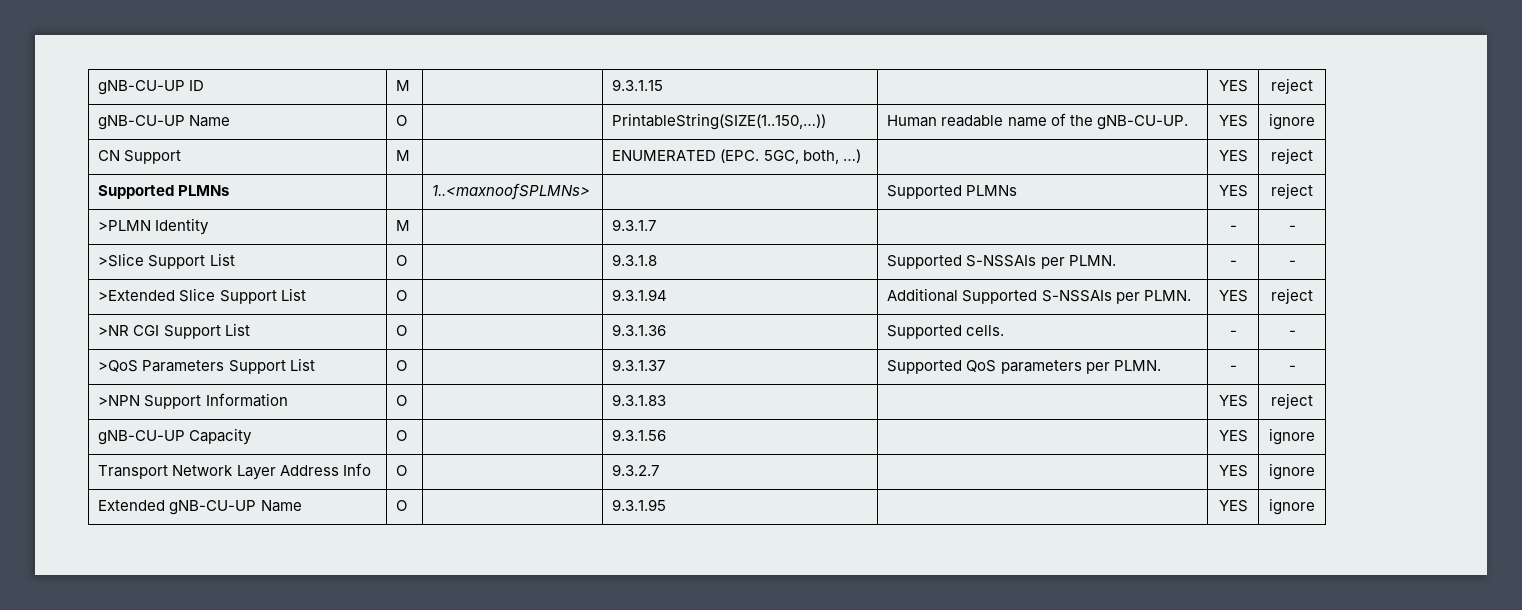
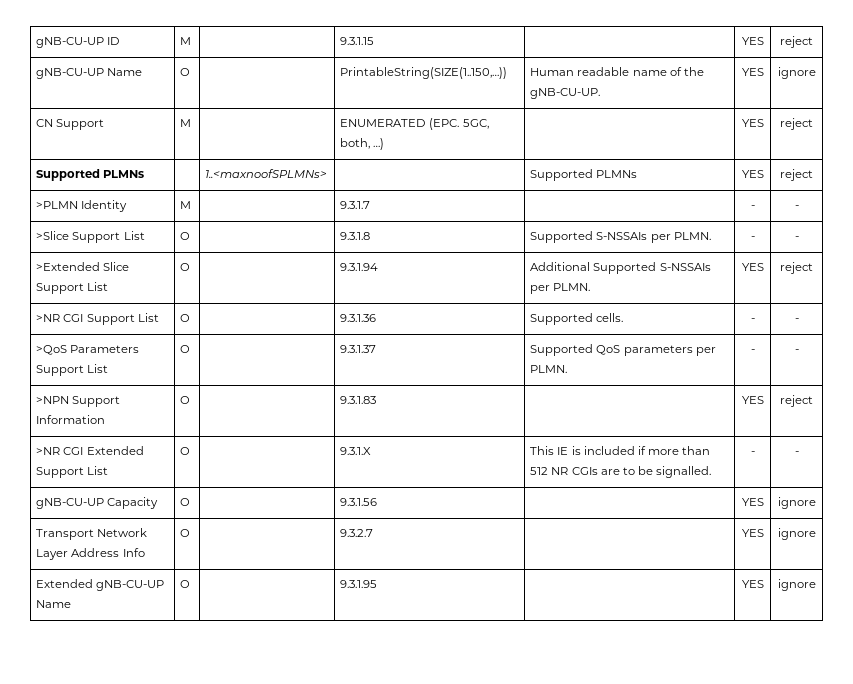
(1313, 401) none -> [36,446,144,455] [36,466,109,478] [180,447,191,455] [340,447,372,455] [530,446,710,455] [530,466,711,478] [750,451,755,455] [794,451,799,455] // >NR CGI Extended Support List | O | | 9.3.1.X | This IE is included if more than 512 NR CGIs are to be signalled. | - | -

